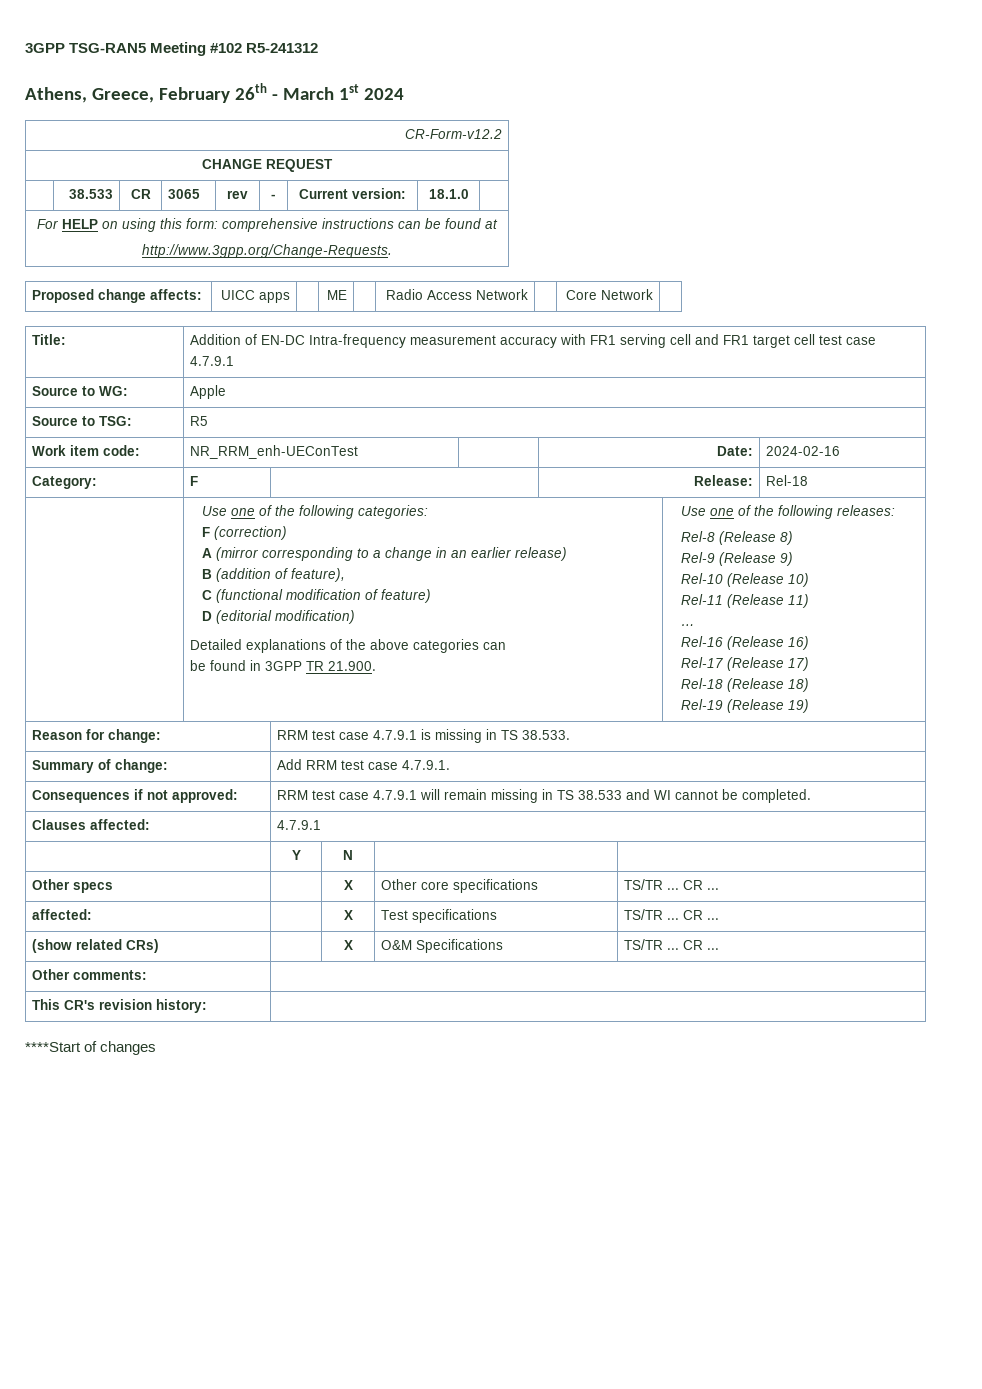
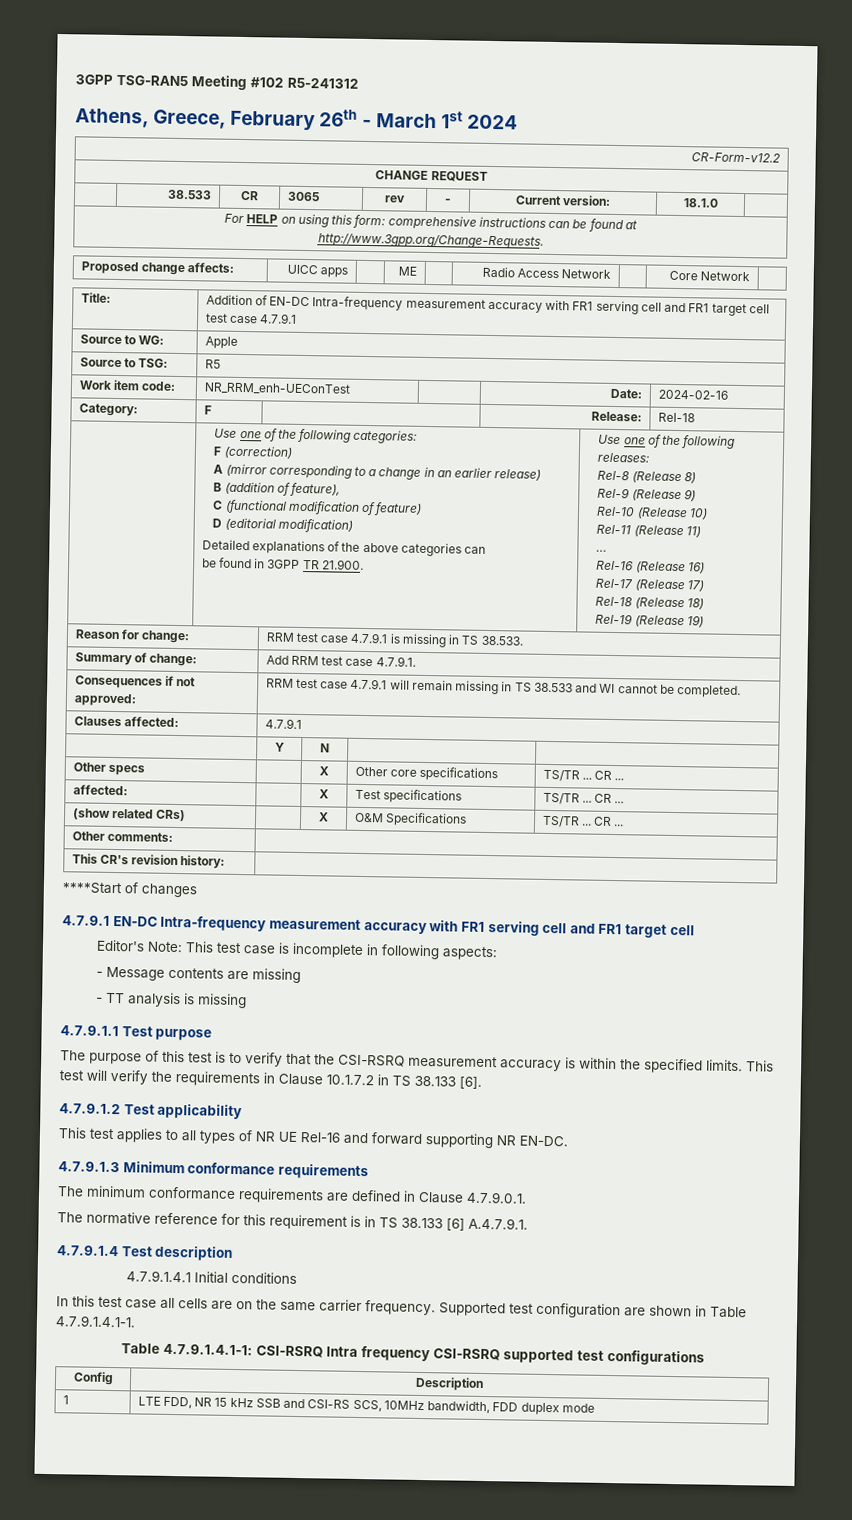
(157, 1048) none -> [62,915,695,938] [96,939,499,961] [96,966,302,984] [96,992,248,1009] [60,1025,213,1041] [60,1050,774,1074] [59,1069,482,1089] [59,1103,243,1120] [58,1127,568,1149] [58,1161,369,1180] [57,1185,527,1204] [57,1211,528,1231] [57,1245,234,1261] [126,1270,298,1285] [56,1295,747,1319] [55,1315,136,1328] [120,1343,705,1366] [72,1371,114,1386] [415,1376,484,1391] [62,1395,69,1405] [137,1396,595,1416] // 4.7.9.1 EN-DC Intra-frequency measurement accuracy with FR1 serving cell and FR1 target cell // Editor's Note: This test case is incomplete in following aspects: // - Message contents are missing // - TT analysis is missing // 4.7.9.1.1 Test purpose // The purpose of this test is to verify that the CSI-RSRQ measurement accuracy is within the specified limits. This test will verify the requirements in Clause 10.1.7.2 in TS 38.133 [6]. // 4.7.9.1.2 Test applicability // This test applies to all types of NR UE Rel-16 and forward supporting NR EN-DC. // 4.7.9.1.3 Minimum conformance requirements // The minimum conformance requirements are defined in Clause 4.7.9.0.1. // The normative reference for this requirement is in TS 38.133 [6] A.4.7.9.1. // 4.7.9.1.4 Test description // 4.7.9.1.4.1 Initial conditions // In this test case all cells are on the same carrier frequency. Supported test configuration are shown in Table 4.7.9.1.4.1-1. // Table 4.7.9.1.4.1-1: CSI-RSRQ Intra frequency CSI-RSRQ supported test configurations // Config | Description // 1 | LTE FDD, NR 15 kHz SSB and CSI-RS SCS, 10MHz bandwidth, FDD duplex mode

